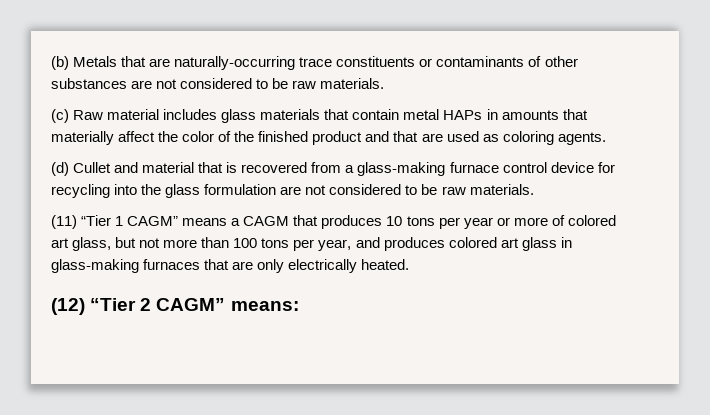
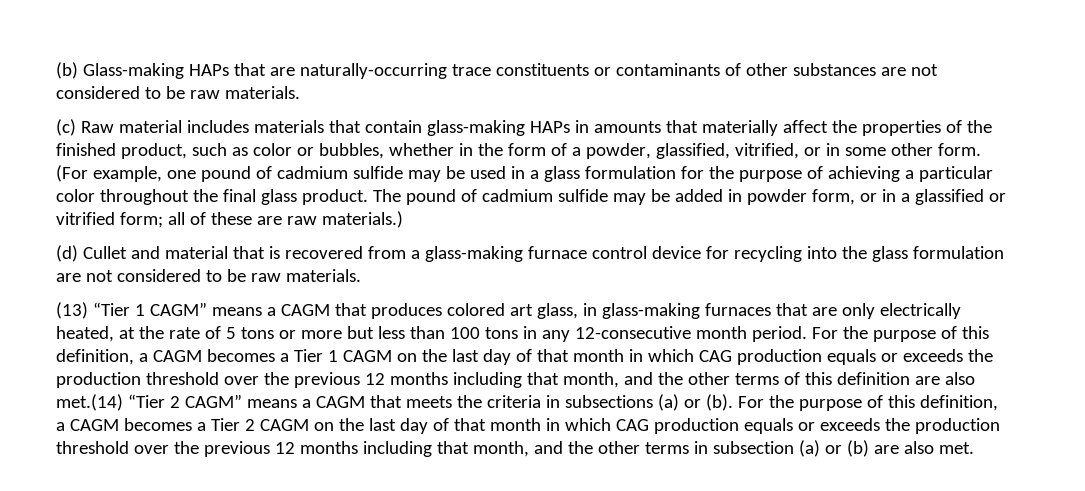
[51,56,118,70] (b) Metals -> [56,62,229,79] (b) Glass-making HAPs
[221,109,257,123] glass -> (249, 126) none
[403,109,440,120] metal -> [426,120,525,136] glass-making
[182,131,215,142] color -> [861,120,941,136] properties
[312,131,606,145] product and that are used as coloring agents. -> [120,143,981,159] [56,165,993,182] [56,189,1006,205] [56,211,403,228] product, such as color or bubbles, whether in the form of a powder, glassified, vitrified, or in some other form. (For example, one pound of cadmium sulfide may be used in a glass formulation for the purpose of achieving a particular color throughout the final glass product. The pound of cadmium sulfide may be added in powder form, or in a glassified or vitrified form; all of these are raw materials.)
[51,215,77,229] (11) -> [56,302,88,319] (13)
[386,215,616,229] [51,237,557,251] 10 tons per year or more of colored art glass, but not more than 100 tons per year, and produces colored art glass -> [446,303,578,319] colored art glass,
[361,259,410,270] [51,298,299,315] heated. // (12) “Tier 2 CAGM” means: -> [56,326,989,342] [56,349,993,365] [56,372,975,388] [56,394,998,411] [56,418,1000,434] [56,440,974,457] heated, at the rate of 5 tons or more but less than 100 tons in any 12-consecutive month period. For the purpose of this definition, a CAGM becomes a Tier 1 CAGM on the last day of that month in which CAG production equals or exceeds the production threshold over the previous 12 months including that month, and the other terms of this definition are also met.(14) “Tier 2 CAGM” means a CAGM that meets the criteria in subsections (a) or (b). For the purpose of this definition, a CAGM becomes a Tier 2 CAGM on the last day of that month in which CAG production equals or exceeds the production threshold over the previous 12 months including that month, and the other terms in subsection (a) or (b) are also met.

